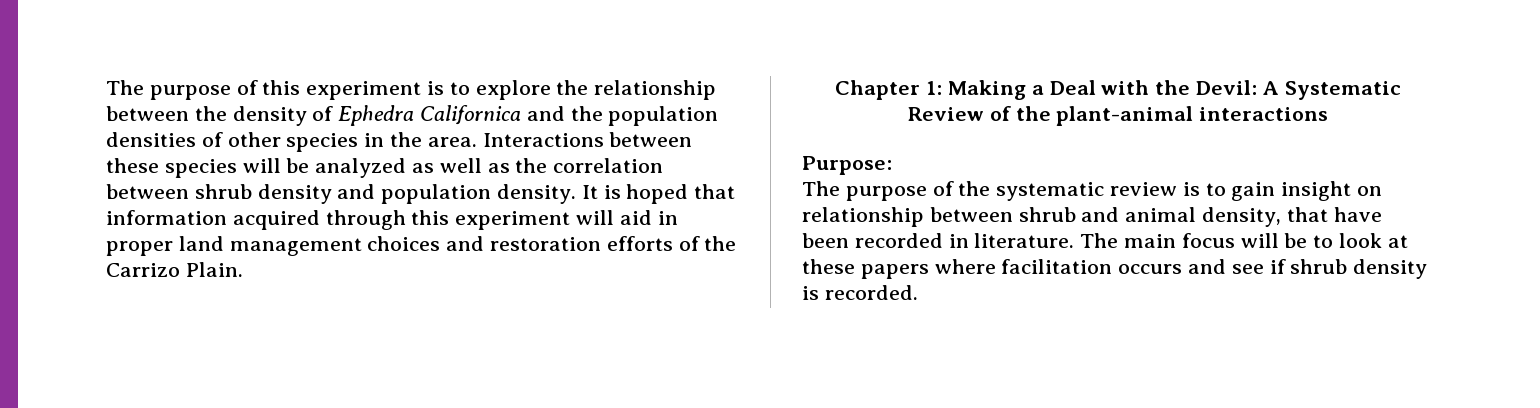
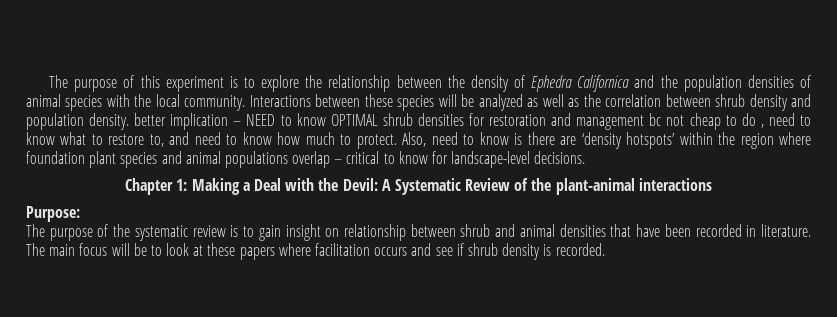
[227,132,477,152] other species in the area. -> [26,94,246,111] animal species with the local community.
[581,184,736,204] [106,210,678,230] [106,236,737,256] [106,262,243,277] It is hoped that information acquired through this experiment will aid in proper land management choices and restoration efforts of the Carrizo Plain. -> [134,113,812,130] [26,132,812,149] [26,151,586,168] better implication – NEED to know OPTIMAL shrub densities for restoration and management bc not cheap to do , need to know what to restore to, and need to know how much to protect. Also, need to know is there are ‘density hotspots’ within the region where foundation plant species and animal populations overlap – critical to know for landscape-level decisions.
[1202,207,1282,227] density, -> [559,224,606,237] densities

